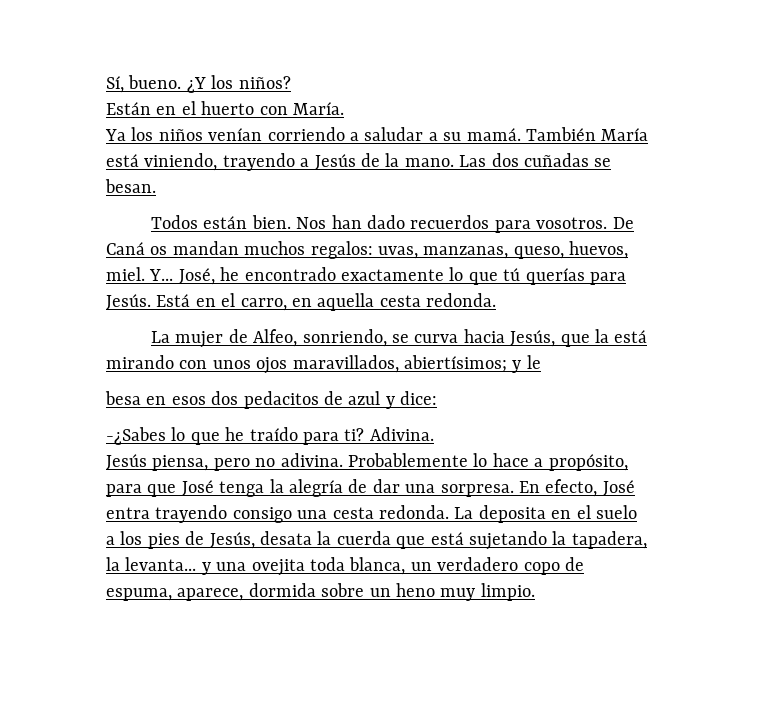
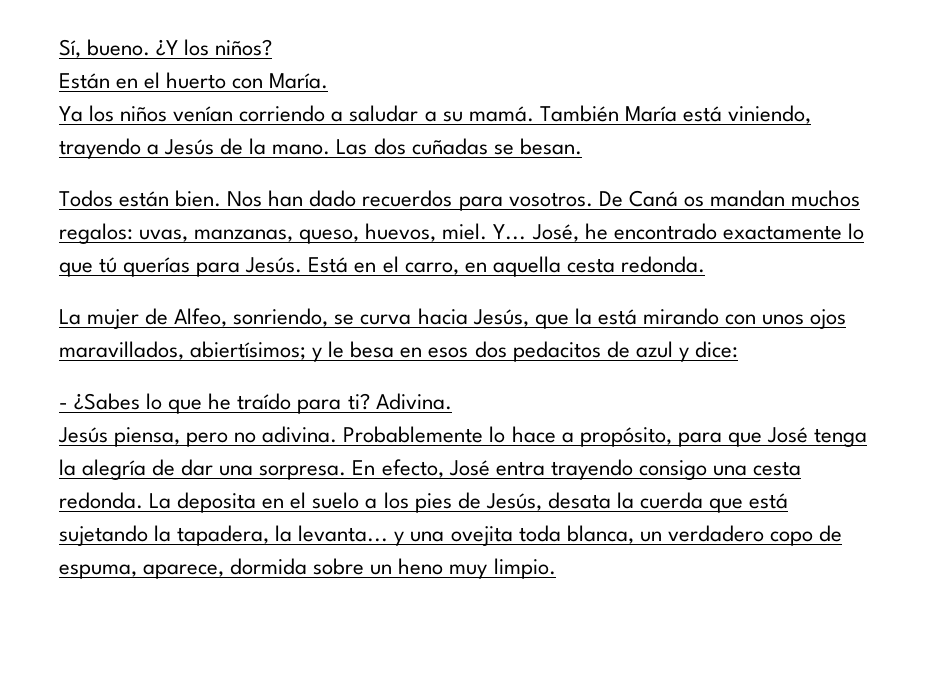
(541, 362) // -> (345, 349) none
[106,427,166,445] -¿Sabes -> [59,393,141,410] - ¿Sabes

